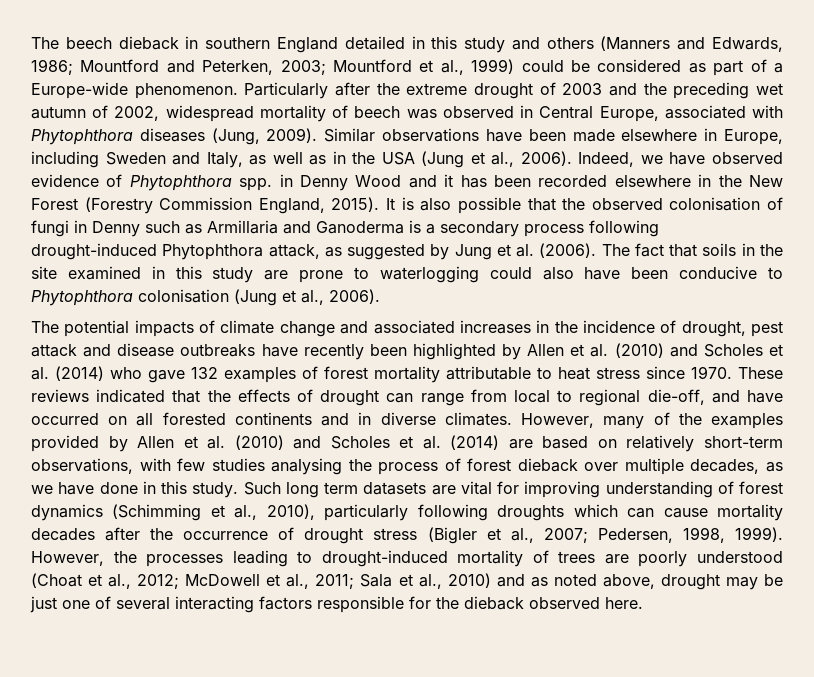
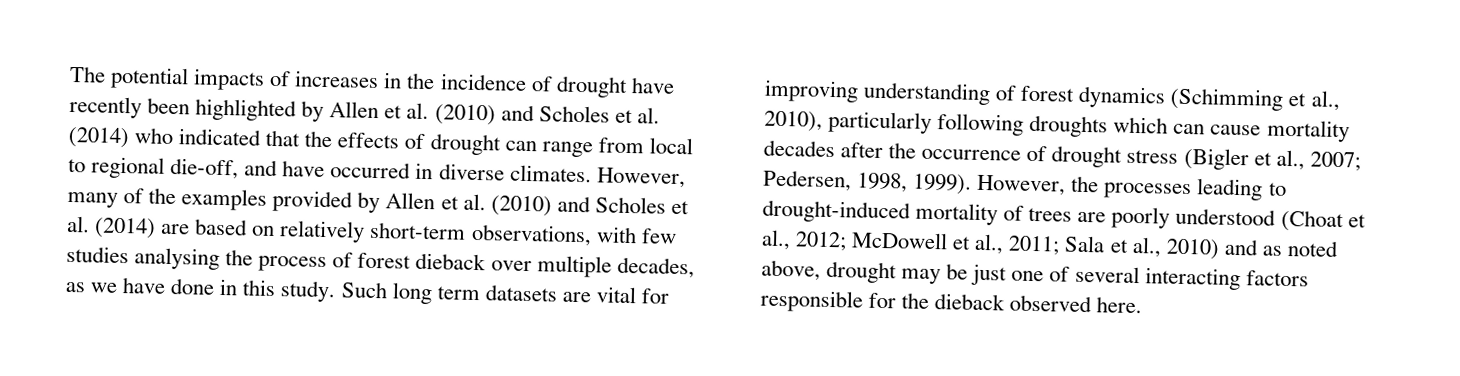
[31,36,784,53] [31,59,783,76] [31,82,783,99] [31,105,784,122] [31,128,784,145] [31,151,783,168] [31,174,783,191] [31,197,784,214] [31,220,659,237] [31,243,783,260] [31,266,783,283] [31,289,380,306] [31,320,455,337] The beech dieback in southern England detailed in this study and others (Manners and Edwards, 1986; Mountford and Peterken, 2003; Mountford et al., 1999) could be considered as part of a Europe-wide phenomenon. Particularly after the extreme drought of 2003 and the preceding wet autumn of 2002, widespread mortality of beech was observed in Central Europe, associated with Phytophthora diseases (Jung, 2009). Similar observations have been made elsewhere in Europe, including Sweden and Italy, as well as in the USA (Jung et al., 2006). Indeed, we have observed evidence of Phytophthora spp. in Denny Wood and it has been recorded elsewhere in the New Forest (Forestry Commission England, 2015). It is also possible that the observed colonisation of fungi in Denny such as Armillaria and Ganoderma is a secondary process following drought-induced Phytophthora attack, as suggested by Jung et al. (2006). The fact that soils in the site examined in this study are prone to waterlogging could also have been conducive to Phytophthora colonisation (Jung et al., 2006). // The potential impacts of climate change and associated -> [69,65,292,91] The potential impacts of
[681,321,784,337] [31,343,256,357] drought, pest attack and disease outbreaks -> [555,75,628,98] drought
[148,366,783,383] [31,389,89,402] gave 132 examples of forest mortality attributable to heat stress since 1970. These reviews -> (175, 136) none
[108,412,350,426] on all forested continents and -> (412, 170) none

